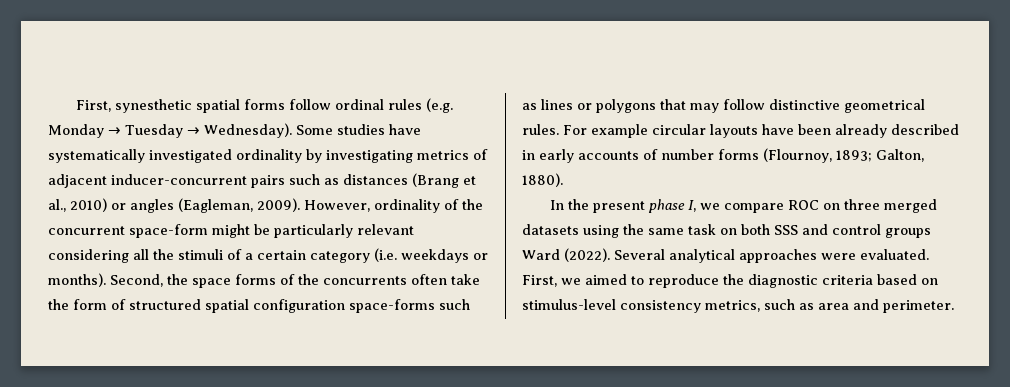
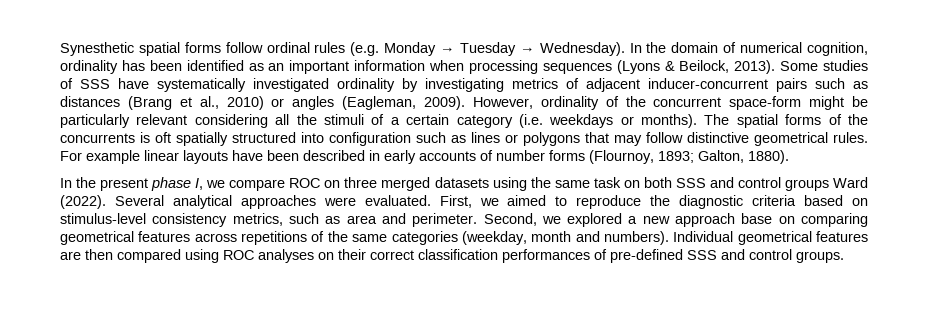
[76,99,193,113] First, synesthetic -> [60,42,134,56] Synesthetic
[296,124,385,135] Some studies -> [629,42,868,56] [60,60,868,74] [60,78,110,89] In the domain of numerical cognition, ordinality has been identified as an important information when processing sequences (Lyons & Beilock, 2013). Some studies of SSS
[110,274,231,288] Second, the space -> [704,114,778,128] The spatial
[411,274,480,285] [48,299,435,313] often take the form of structured spatial configuration space-forms -> [140,132,411,146] is oft spatially structured into configuration
[652,124,706,135] circular -> [144,150,179,161] linear
[835,124,887,138] already -> (299, 155) none
(954, 306) none -> [483,213,868,227] [60,231,868,245] [60,249,844,263] Second, we explored a new approach base on comparing geometrical features across repetitions of the same categories (weekday, month and numbers). Individual geometrical features are then compared using ROC analyses on their correct classification performances of pre-defined SSS and control groups.

